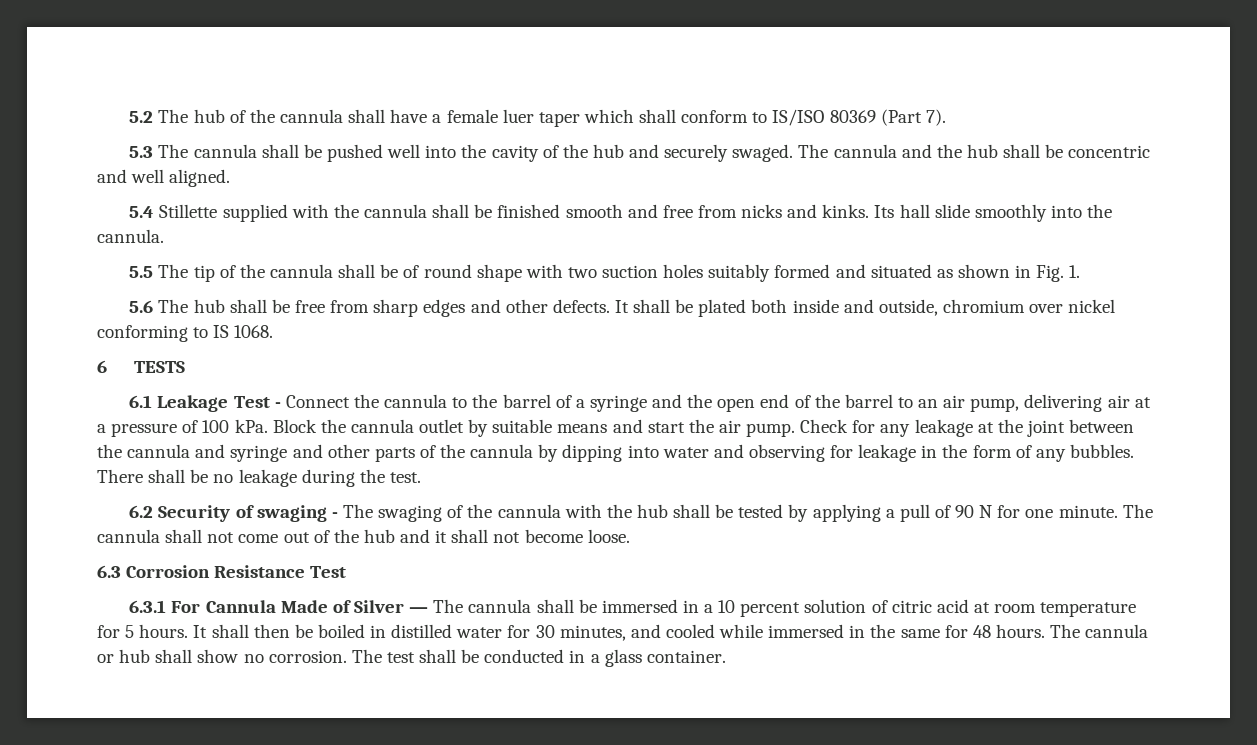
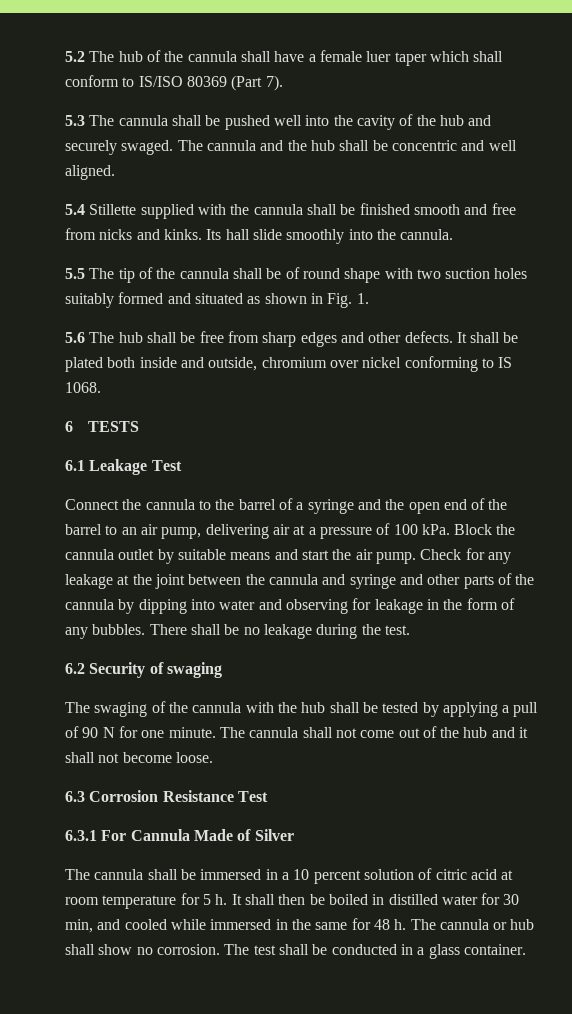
[274,402,281,408] - -> (182, 465) //
[331,512,338,518] - -> (222, 670) //
[409,607,429,613] — -> (294, 835) //
[139,624,189,638] hours. -> [215,894,228,905] h.
[559,625,626,641] minutes, -> [65,919,93,933] min,
[995,624,1045,638] hours. -> [394,919,407,930] h.

